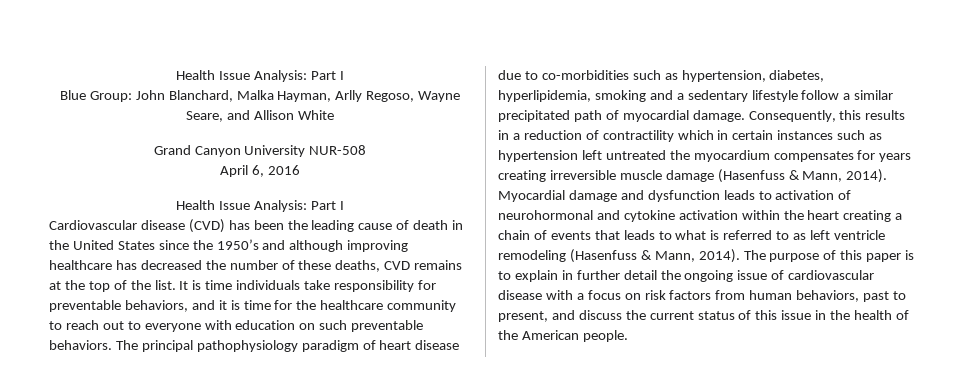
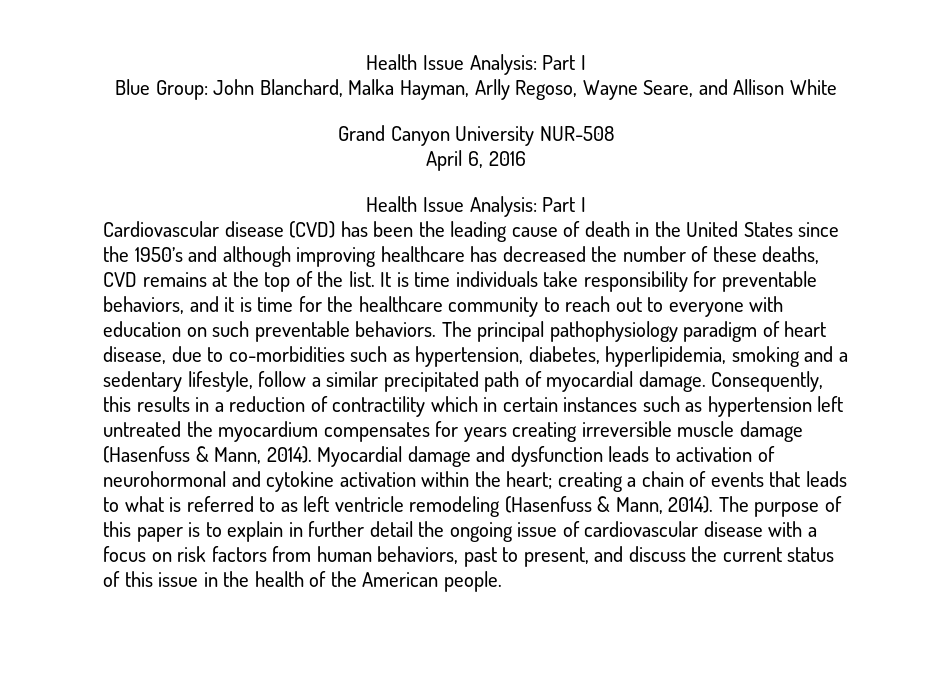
[415,340,460,350] disease -> [103,346,166,364] disease,
[751,90,798,102] lifestyle -> [187,371,253,392] lifestyle,
[807,210,840,220] heart -> [506,471,553,489] heart;

